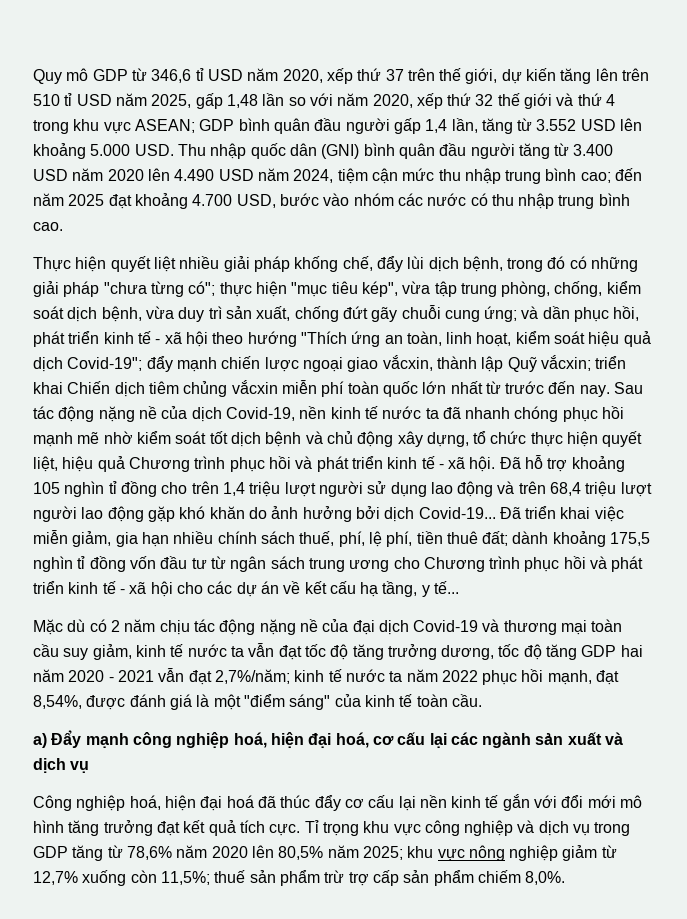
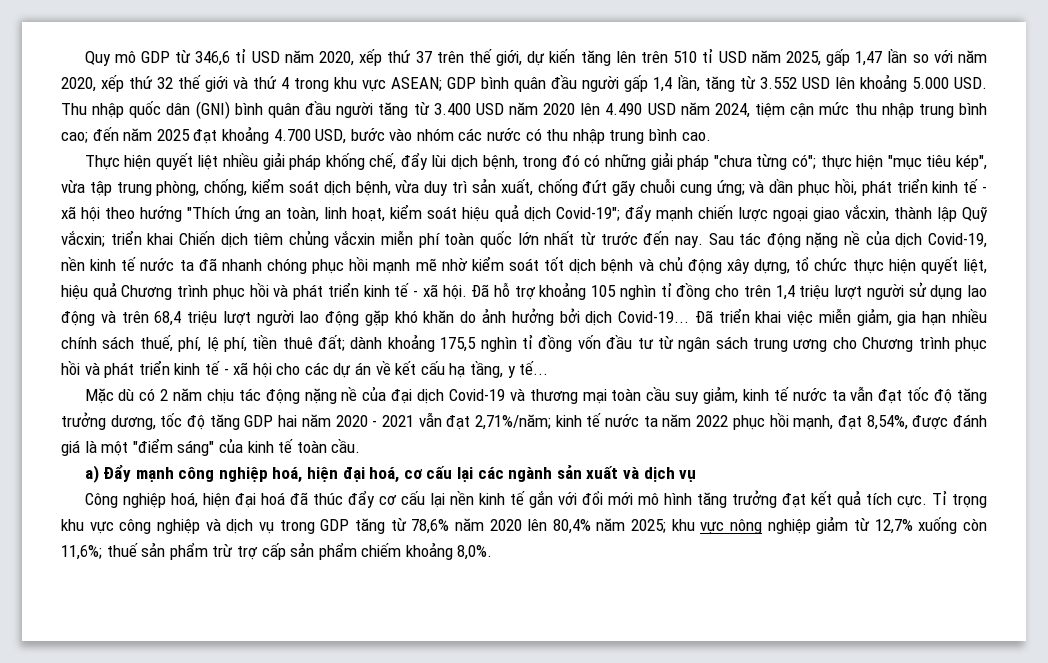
[226,94,258,108] 1,48 -> [855,51,883,66] 1,47
[214,669,290,684] 2,7%/năm; -> [474,414,551,430] 2,71%/năm;
[278,846,324,860] 80,5% -> [552,519,591,534] 80,4%
[160,871,210,885] 11,5%; -> [61,545,102,560] 11,6%;
(521, 876) none -> [405,542,453,560] khoảng

